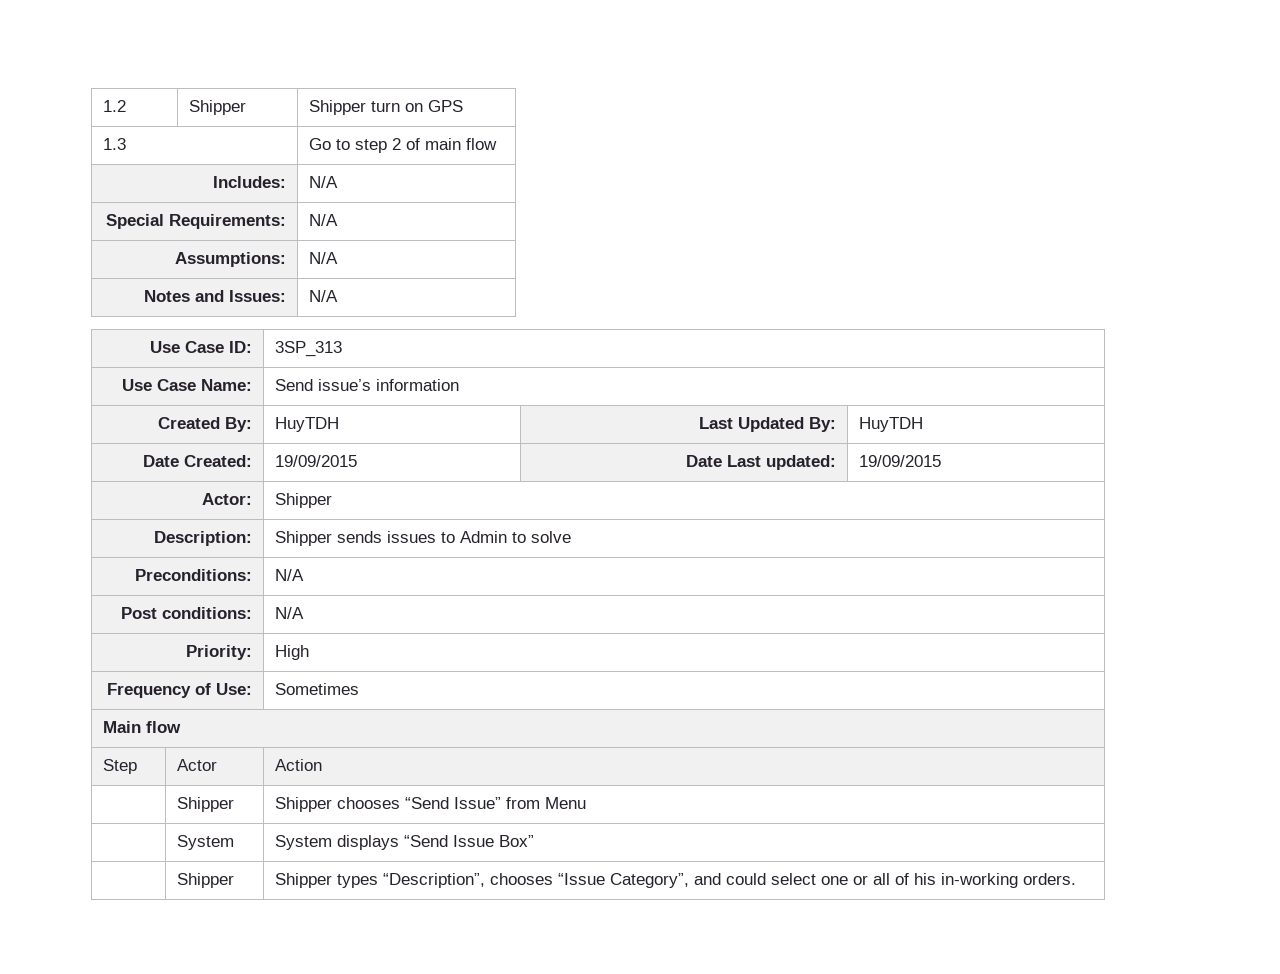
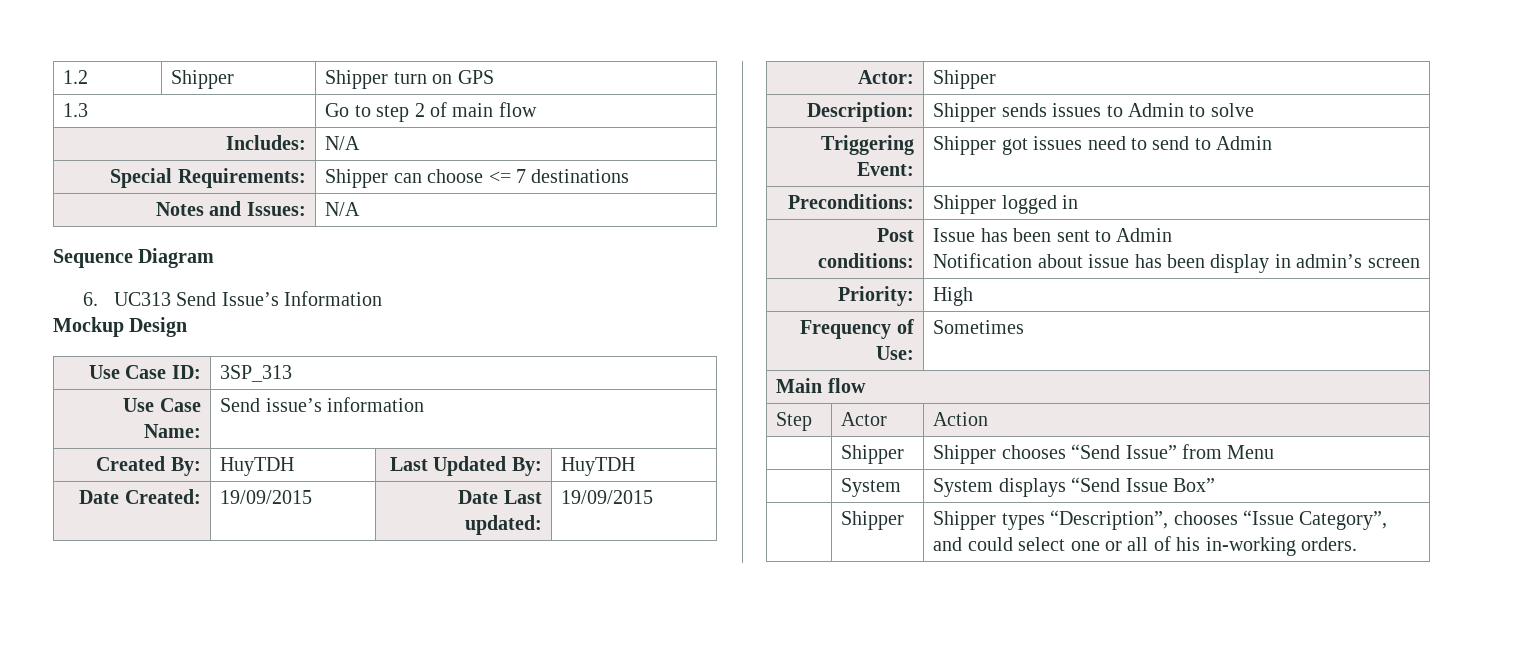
[309,214,339,226] [174,252,286,267] [309,252,339,264] [143,290,286,302] [309,290,339,302] N/A // Assumptions: | N/A // Notes and Issues: | N/A -> [325,169,630,188] [155,201,306,216] [325,202,361,216] [53,248,215,268] [83,291,382,306] [53,317,188,337] Shipper can choose <= 7 destinations // Notes and Issues: | N/A // Sequence Diagram // 6. UC313 Send Issue’s Information // Mockup Design
[134,569,252,581] [275,569,305,581] [120,607,252,619] [275,607,305,619] Preconditions: | N/A // Post conditions: | N/A -> [820,135,914,155] [856,162,914,176] [933,136,1273,155] [787,194,914,209] [933,195,1079,214] [876,228,914,242] [817,253,914,268] [933,228,1173,242] [933,253,1420,273] Triggering Event: | Shipper got issues need to send to Admin // Preconditions: | Shipper logged in // Post conditions: | Issue has been sent to Admin // Notification about issue has been display in admin’s screen

